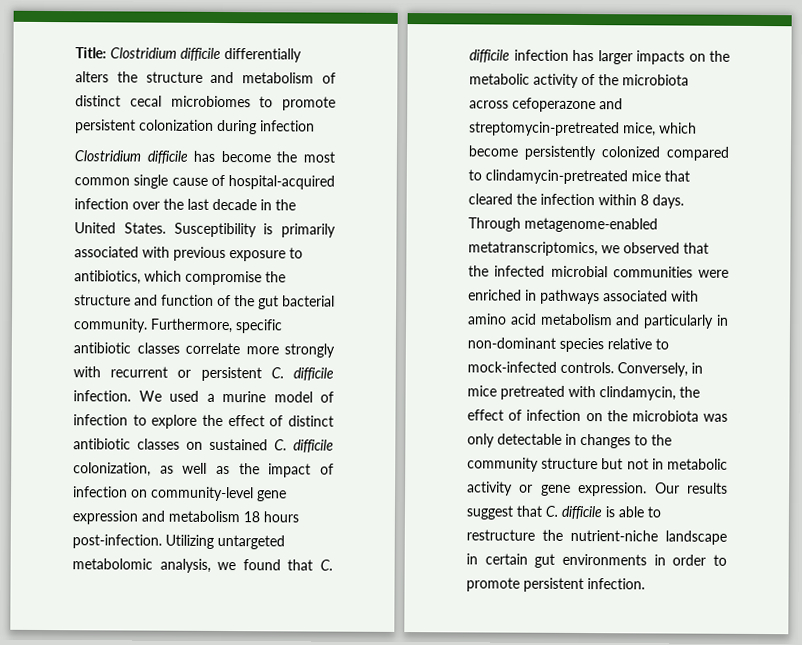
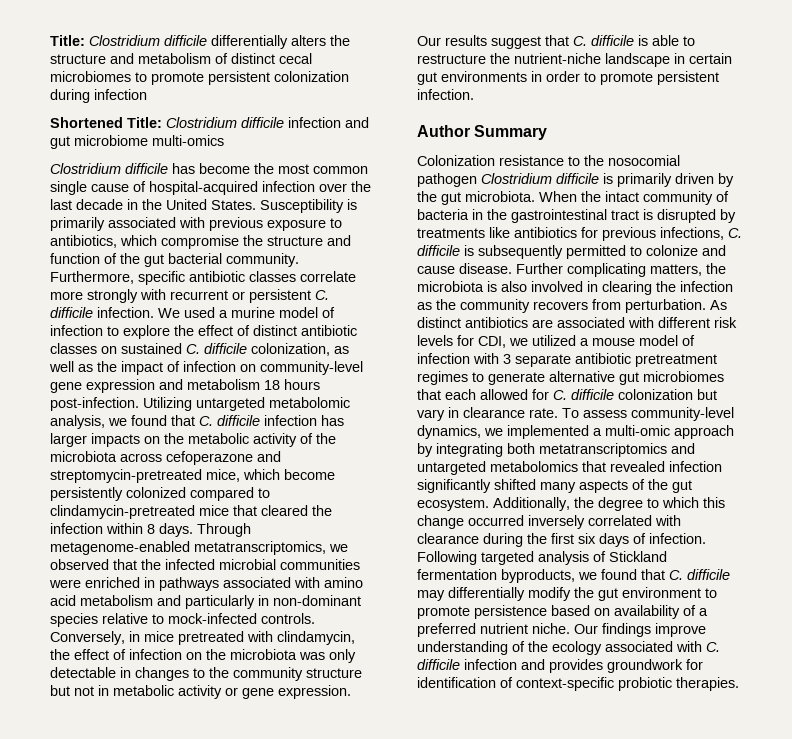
(315, 126) none -> [50,117,369,128] [50,135,224,149] // Shortened Title: Clostridium difficile infection and gut microbiome multi-omics
(645, 584) none -> [417,125,548,140] [417,155,680,166] [417,173,734,187] [417,191,729,205] [417,209,736,223] [417,227,742,241] [417,245,726,259] [417,263,726,277] [417,281,733,295] [417,299,727,313] [417,317,737,328] [417,335,695,348] [417,353,717,367] [417,371,724,385] [417,389,717,400] [417,407,734,421] [417,425,734,439] [417,443,695,457] [417,461,722,475] [417,479,692,493] [417,497,725,511] [417,515,681,529] [417,533,706,547] [417,551,667,565] [417,569,730,583] [417,587,717,601] [417,605,708,619] [417,623,706,637] [417,641,720,655] [417,659,703,673] [417,677,739,691] // Author Summary // Colonization resistance to the nosocomial pathogen Clostridium difficile is primarily driven by the gut microbiota. When the intact community of bacteria in the gastrointestinal tract is disrupted by treatments like antibiotics for previous infections, C. difficile is subsequently permitted to colonize and cause disease. Further complicating matters, the microbiota is also involved in clearing the infection as the community recovers from perturbation. As distinct antibiotics are associated with different risk levels for CDI, we utilized a mouse model of infection with 3 separate antibiotic pretreatment regimes to generate alternative gut microbiomes that each allowed for C. difficile colonization but vary in clearance rate. To assess community-level dynamics, we implemented a multi-omic approach by integrating both metatranscriptomics and untargeted metabolomics that revealed infection significantly shifted many aspects of the gut ecosystem. Additionally, the degree to which this change occurred inversely correlated with clearance during the first six days of infection. Following targeted analysis of Stickland fermentation byproducts, we found that C. difficile may differentially modify the gut environment to promote persistence based on availability of a preferred nutrient niche. Our findings improve understanding of the ecology associated with C. difficile infection and provides groundwork for identification of context-specific probiotic therapies.

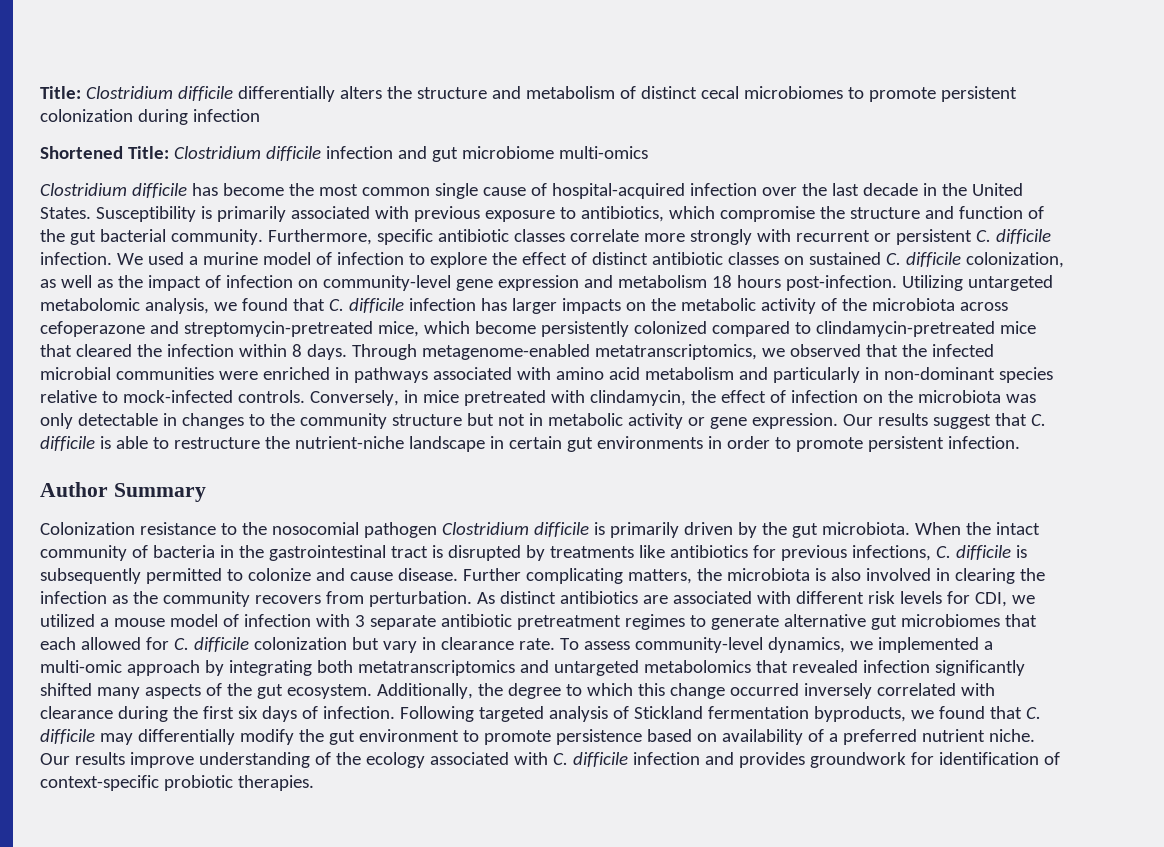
[602,623,651,637] findings -> [74,752,125,765] results

